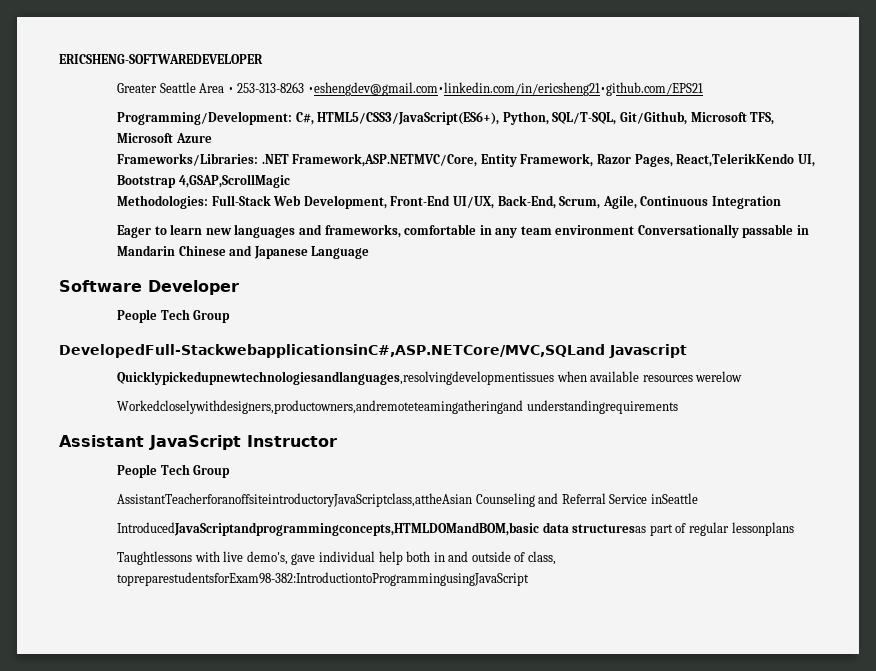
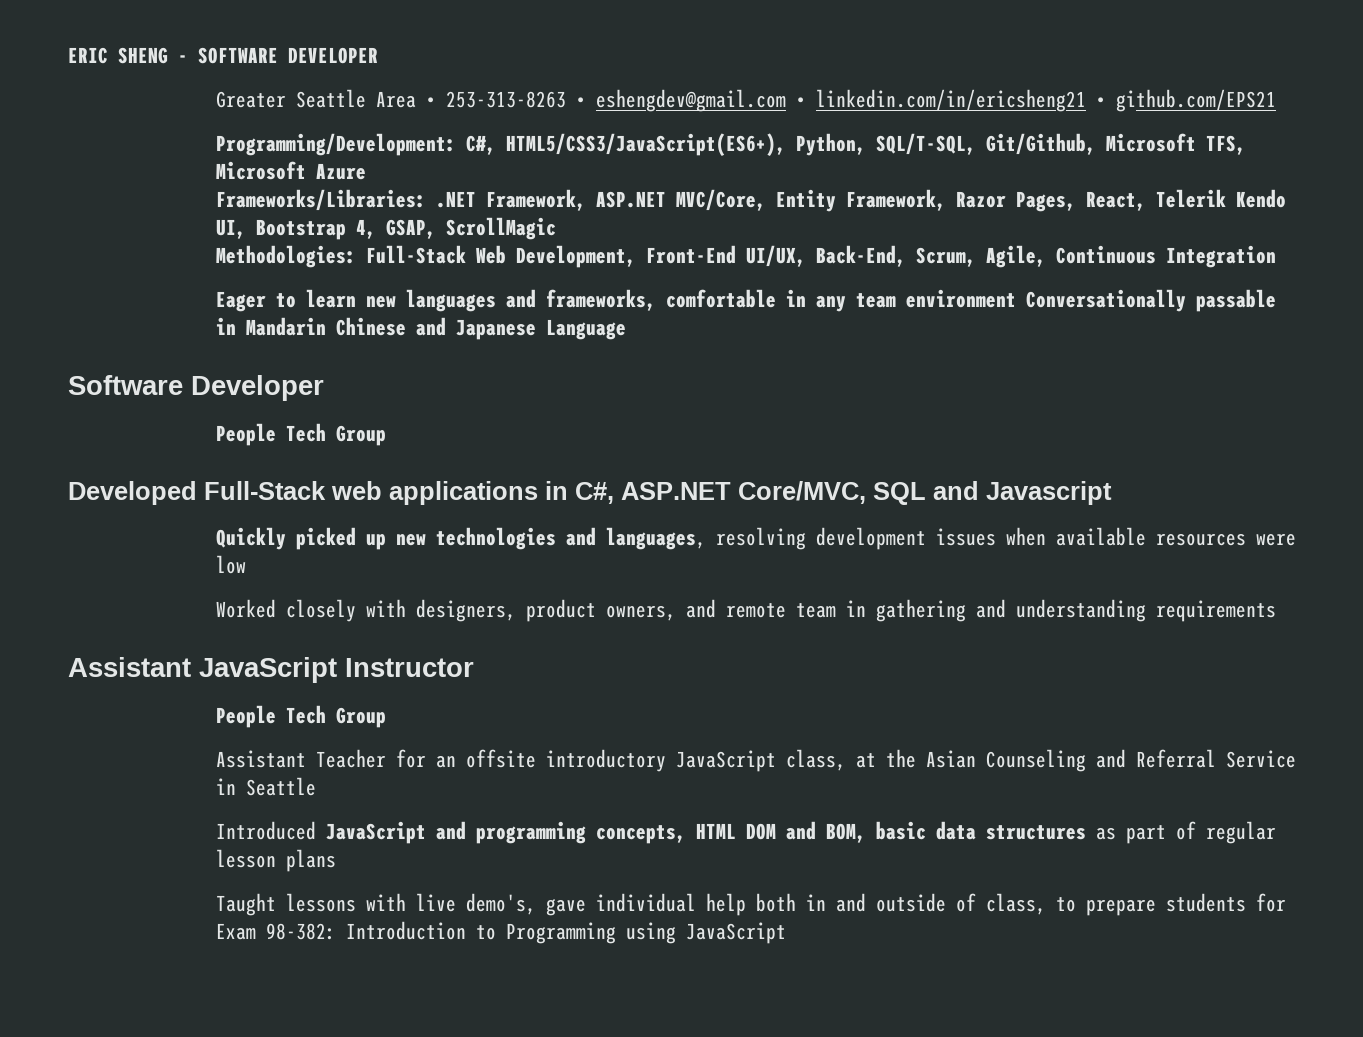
[59,54,263,64] ERICSHENG-SOFTWAREDEVELOPER -> [68,47,378,64] ERIC SHENG - SOFTWARE DEVELOPER
[307,82,703,96] •eshengdev@gmail.com•linkedin.com/in/ericsheng21•github.com/EPS21 -> [576,89,1277,112] • eshengdev@gmail.com • linkedin.com/in/ericsheng21 • github.com/EPS21
[292,153,478,167] Framework,ASP.NETMVC/Core, -> [486,189,767,211] Framework, ASP.NET MVC/Core,
[676,153,815,167] [117,174,290,188] React,TelerikKendo UI, Bootstrap 4,GSAP,ScrollMagic -> [1086,189,1287,211] [216,217,557,240] React, Telerik Kendo UI, Bootstrap 4, GSAP, ScrollMagic
[59,344,687,358] [117,371,743,385] [117,400,678,414] DevelopedFull-StackwebapplicationsinC#,ASP.NETCore/MVC,SQLand Javascript // Quicklypickedupnewtechnologiesandlanguages,resolvingdevelopmentissues when available resources werelow // Workedcloselywithdesigners,productowners,andremoteteamingatheringand understandingrequirements -> [68,481,1112,505] [216,527,1297,550] [216,555,247,574] [216,599,1277,622] Developed Full-Stack web applications in C#, ASP.NET Core/MVC, SQL and Javascript // Quickly picked up new technologies and languages, resolving development issues when available resources were low // Worked closely with designers, product owners, and remote team in gathering and understanding requirements
[117,493,698,507] [117,522,794,536] [117,551,193,565] AssistantTeacherforanoffsiteintroductoryJavaScriptclass,attheAsian Counseling and Referral Service inSeattle // IntroducedJavaScriptandprogrammingconcepts,HTMLDOMandBOM,basic data structuresas part of regular lessonplans // Taughtlessons -> [216,749,1297,772] [216,777,317,796] [216,821,1277,844] [216,849,337,872] [216,893,357,916] Assistant Teacher for an offsite introductory JavaScript class, at the Asian Counseling and Referral Service in Seattle // Introduced JavaScript and programming concepts, HTML DOM and BOM, basic data structures as part of regular lesson plans // Taught lessons
[117,572,530,586] topreparestudentsforExam98-382:IntroductiontoProgrammingusingJavaScript -> [1056,893,1287,916] [216,921,787,944] to prepare students for Exam 98-382: Introduction to Programming using JavaScript

